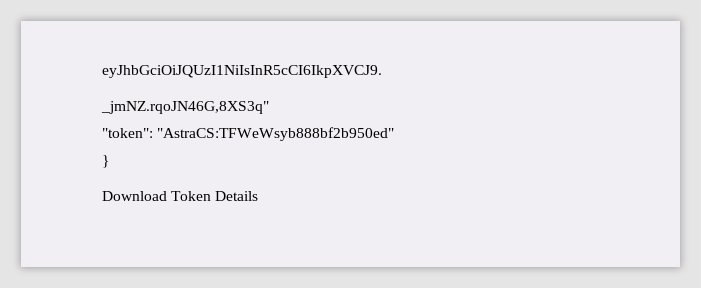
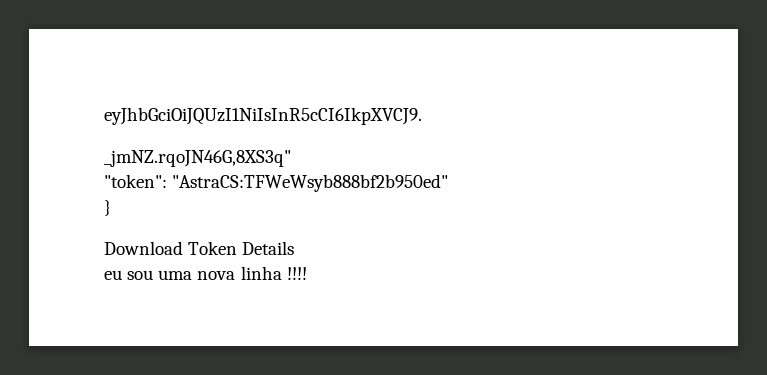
(259, 196) none -> [104,266,307,280] // eu sou uma nova linha !!!!

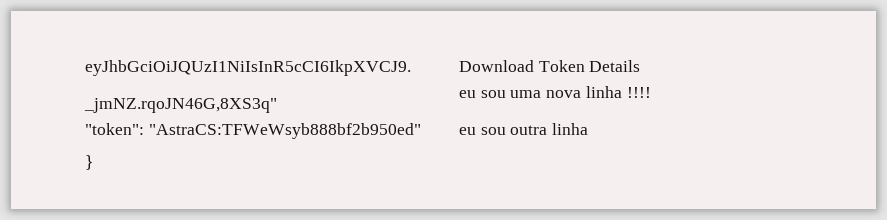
(307, 273) none -> [459,123,589,135] // eu sou outra linha

